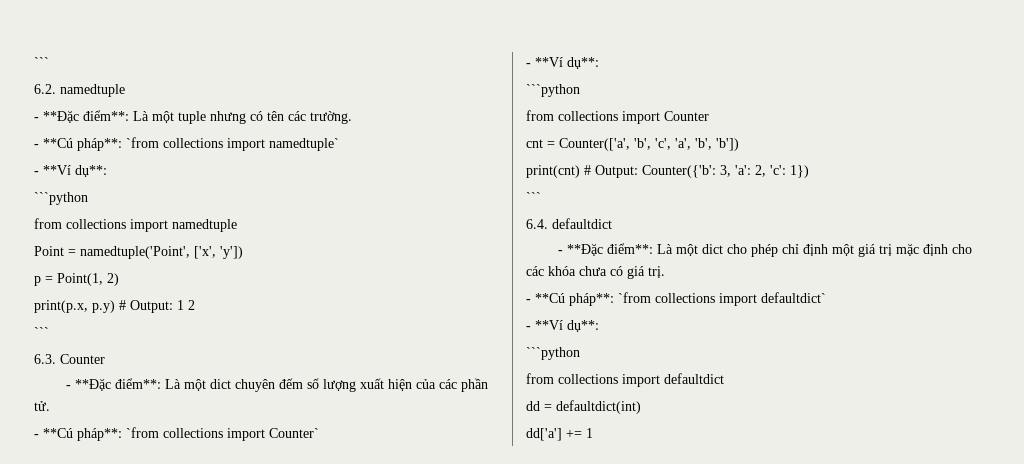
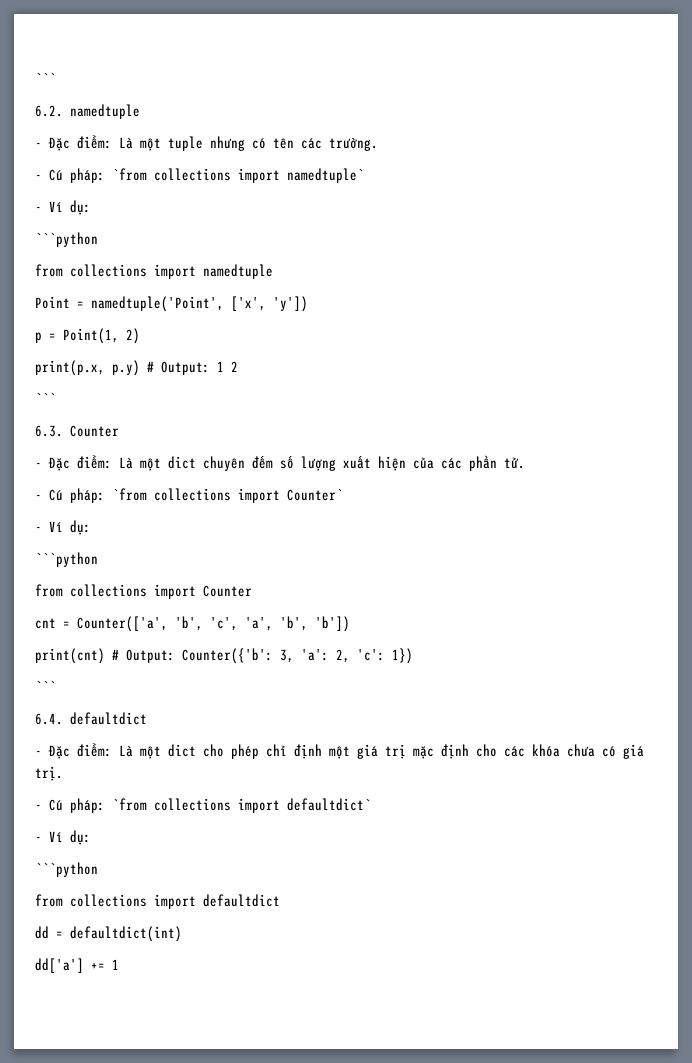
[43,110,129,123] **Đặc điểm**: -> [48,135,112,151] Đặc điểm:
[43,138,122,151] **Cú pháp**: -> [49,168,105,183] Cú pháp:
[43,165,107,177] **Ví dụ**: -> [49,200,91,215] Ví dụ:
[75,378,162,391] **Đặc điểm**: -> [48,455,112,471] Đặc điểm:
[43,428,122,441] **Cú pháp**: -> [49,488,105,503] Cú pháp:
[535,57,599,69] **Ví dụ**: -> [49,520,91,535] Ví dụ:
[567,243,654,256] **Đặc điểm**: -> [48,743,112,759] Đặc điểm:
[535,293,614,306] **Cú pháp**: -> [49,798,105,813] Cú pháp:
[535,320,599,332] **Ví dụ**: -> [49,830,91,845] Ví dụ:

